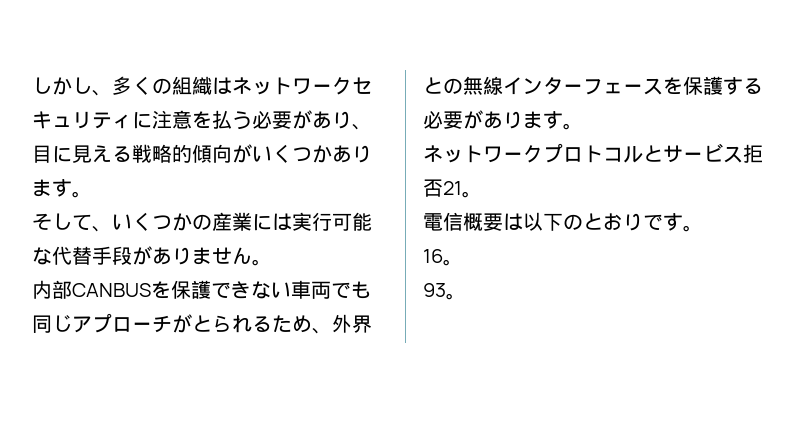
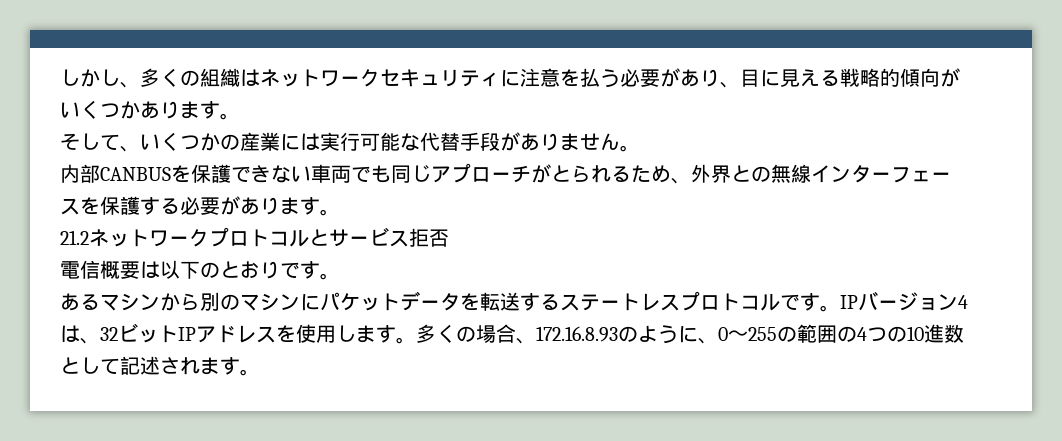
(583, 126) none -> [60,230,89,245] 21.2
[443,181,482,198] 21。 -> (449, 238) none
[423,249,463,266] [423,283,446,297] 16。 // 93 -> [60,291,968,312] [60,323,964,344] [60,356,240,375] あるマシンから別のマシンにパケットデータを転送するステートレスプロトコルです。IPバージョン4は、32ビットIPアドレスを使用します。多くの場合、172.16.8.93のように、0〜255の範囲の4つの10進数として記述されます

